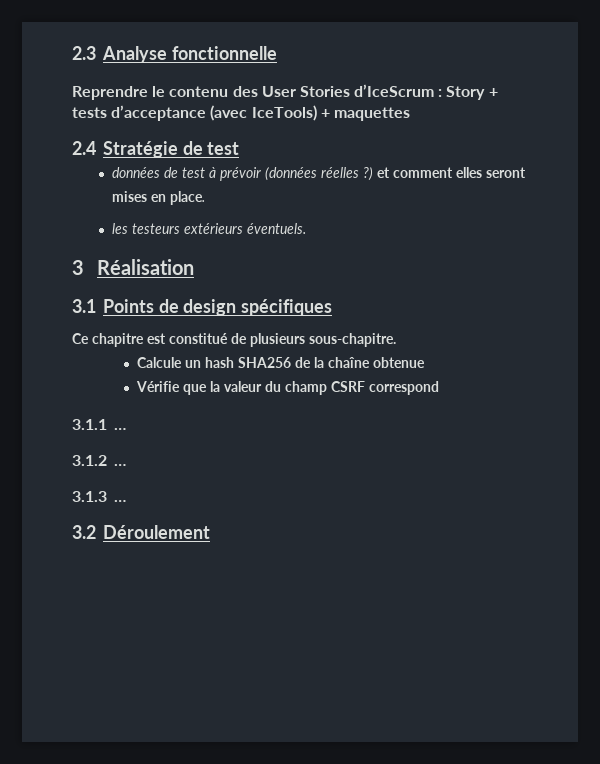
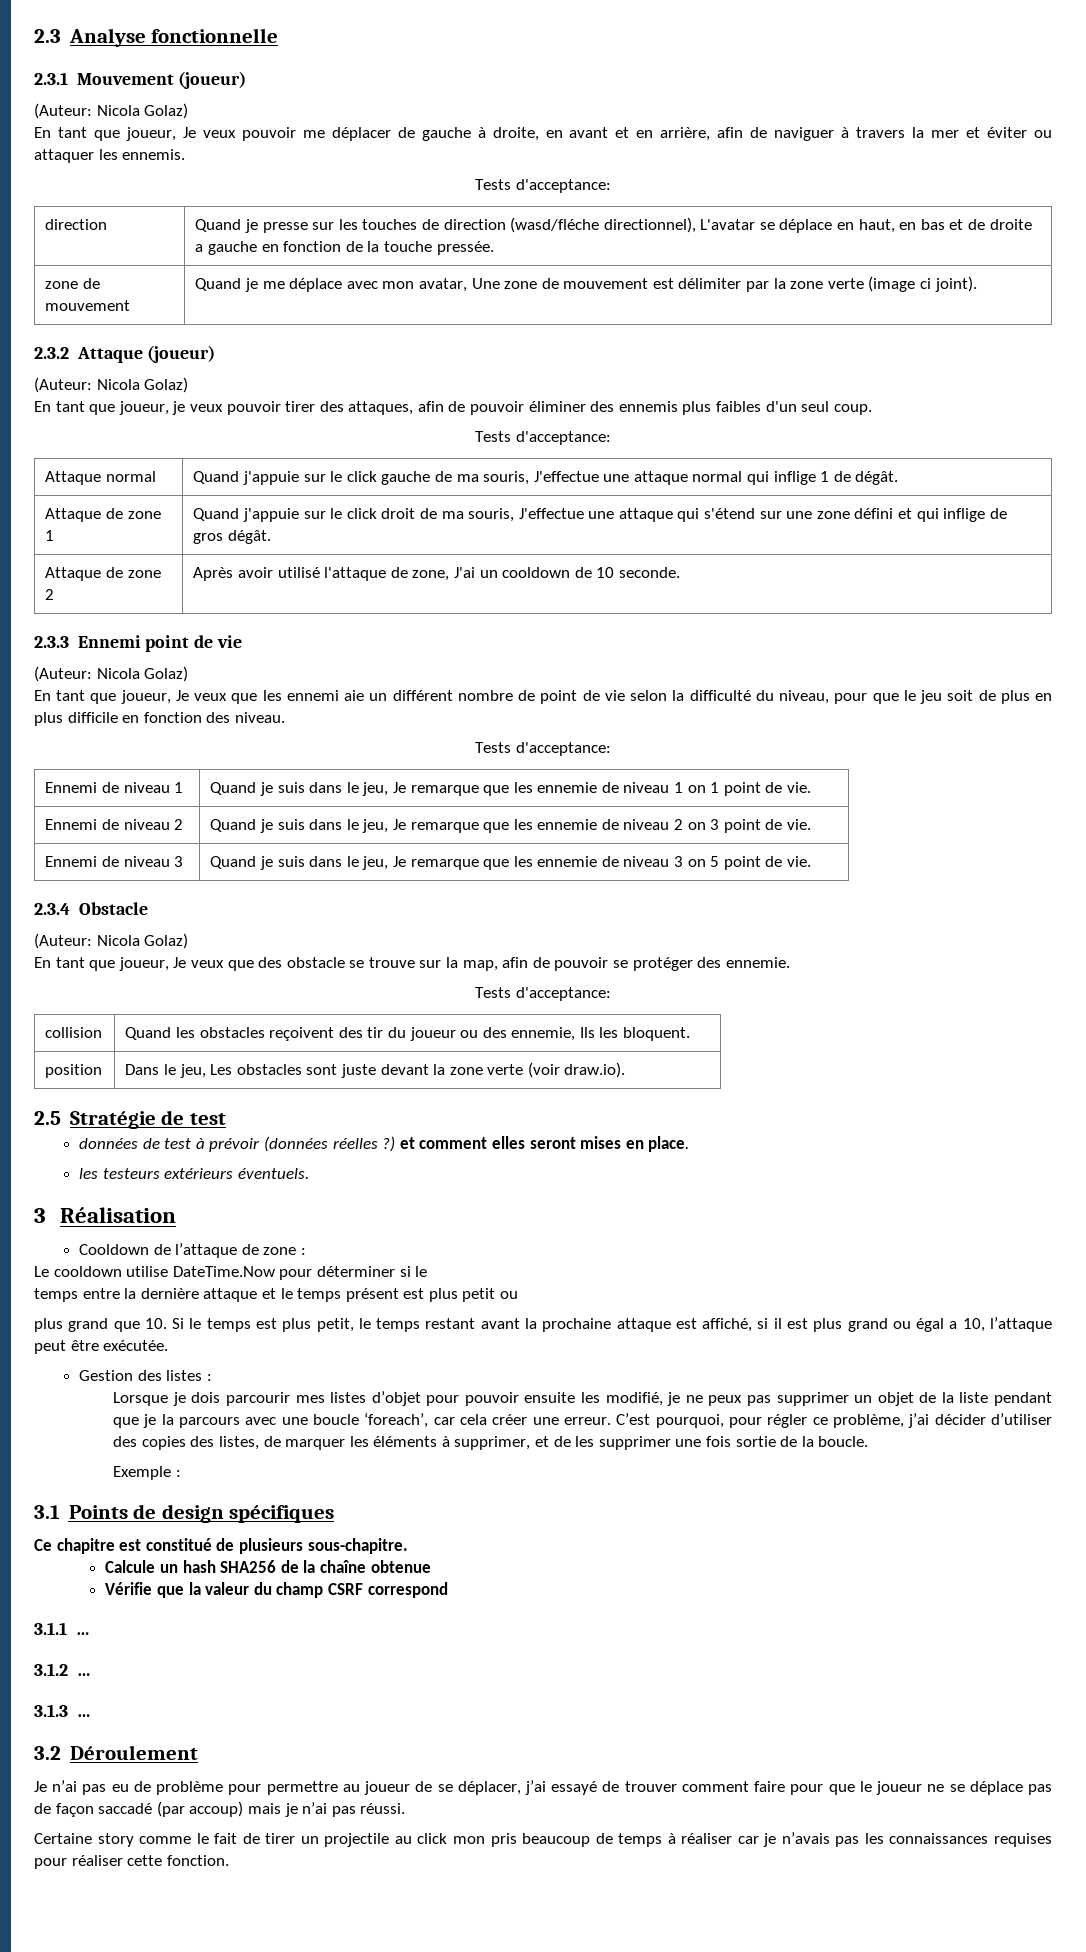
[72,84,498,100] [72,105,410,121] [72,141,96,155] Reprendre le contenu des User Stories d’IceScrum : Story + tests d’acceptance (avec IceTools) + maquettes // 2.4 -> [34,71,247,89] [34,103,189,119] [34,127,1052,141] [34,149,186,163] [475,179,611,193] [45,219,108,230] [195,217,1032,233] [195,241,494,255] [45,278,100,289] [45,300,131,311] [195,276,977,292] [34,345,216,363] [34,377,189,393] [34,401,872,415] [475,431,611,445] [45,471,156,485] [193,471,899,485] [45,508,161,522] [45,530,55,541] [193,508,1007,522] [193,530,271,544] [45,567,161,581] [45,589,55,600] [193,567,680,581] [34,635,243,652] [34,666,189,682] [34,690,1053,704] [34,712,285,726] [475,742,611,756] [45,782,184,793] [210,782,812,796] [45,819,184,830] [210,819,812,833] [45,856,184,867] [210,856,812,870] [34,902,148,915] [34,933,189,949] [34,957,790,971] [475,987,611,1001] [45,1027,103,1038] [125,1027,691,1041] [45,1064,103,1078] [125,1062,626,1078] [34,1111,61,1125] 2.3.1 Mouvement (joueur) // (Auteur: Nicola Golaz) // En tant que joueur, Je veux pouvoir me déplacer de gauche à droite, en avant et en arrière, afin de naviguer à travers la mer et éviter ou attaquer les ennemis. // Tests d'acceptance: // direction | Quand je presse sur les touches de direction (wasd/fléche directionnel), L'avatar se déplace en haut, en bas et de droite a gauche en fonction de la touche pressée. // zone de mouvement | Quand je me déplace avec mon avatar, Une zone de mouvement est délimiter par la zone verte (image ci joint). // 2.3.2 Attaque (joueur) // (Auteur: Nicola Golaz) // En tant que joueur, je veux pouvoir tirer des attaques, afin de pouvoir éliminer des ennemis plus faibles d'un seul coup. // Tests d'acceptance: // Attaque normal | Quand j'appuie sur le click gauche de ma souris, J'effectue une attaque normal qui inflige 1 de dégât. // Attaque de zone 1 | Quand j'appuie sur le click droit de ma souris, J'effectue une attaque qui s'étend sur une zone défini et qui inflige de gros dégât. // Attaque de zone 2 | Après avoir utilisé l'attaque de zone, J'ai un cooldown de 10 seconde. // 2.3.3 Ennemi point de vie // (Auteur: Nicola Golaz) // En tant que joueur, Je veux que les ennemi aie un différent nombre de point de vie selon la difficulté du niveau, pour que le jeu soit de plus en plus difficile en fonction des niveau. // Tests d'acceptance: // Ennemi de niveau 1 | Quand je suis dans le jeu, Je remarque que les ennemie de niveau 1 on 1 point de vie. // Ennemi de niveau 2 | Quand je suis dans le jeu, Je remarque que les ennemie de niveau 2 on 3 point de vie. // Ennemi de niveau 3 | Quand je suis dans le jeu, Je remarque que les ennemie de niveau 3 on 5 point de vie. // 2.3.4 Obstacle // (Auteur: Nicola Golaz) // En tant que joueur, Je veux que des obstacle se trouve sur la map, afin de pouvoir se protéger des ennemie. // Tests d'acceptance: // collision | Quand les obstacles reçoivent des tir du joueur ou des ennemie, Ils les bloquent. // position | Dans le jeu, Les obstacles sont juste devant la zone verte (voir draw.io). // 2.5
(194, 267) none -> [79,1243,307,1258] [34,1266,428,1280] [34,1288,519,1302] [34,1317,1053,1332] [34,1340,169,1354] [79,1370,212,1381] [113,1391,1052,1406] [113,1412,1052,1428] [113,1436,869,1450] [113,1466,181,1480] // Cooldown de l’attaque de zone : // Le cooldown utilise DateTime.Now pour déterminer si le // temps entre la dernière attaque et le temps présent est plus petit ou // plus grand que 10. Si le temps est plus petit, le temps restant avant la prochaine attaque est affiché, si il est plus grand ou égal a 10, l’attaque peut être exécutée. // Gestion des listes : // Lorsque je dois parcourir mes listes d’objet pour pouvoir ensuite les modifié, je ne peux pas supprimer un objet de la liste pendant que je la parcours avec une boucle ‘foreach’, car cela créer une erreur. C’est pourquoi, pour régler ce problème, j’ai décider d’utiliser des copies des listes, de marquer les éléments à supprimer, et de les supprimer une fois sortie de la boucle. // Exemple :
(210, 532) none -> [34,1780,1053,1795] [34,1801,406,1817] [34,1832,1052,1847] [34,1855,229,1869] // Je n’ai pas eu de problème pour permettre au joueur de se déplacer, j’ai essayé de trouver comment faire pour que le joueur ne se déplace pas de façon saccadé (par accoup) mais je n’ai pas réussi. // Certaine story comme le fait de tirer un projectile au click mon pris beaucoup de temps à réaliser car je n’avais pas les connaissances requises pour réaliser cette fonction.

